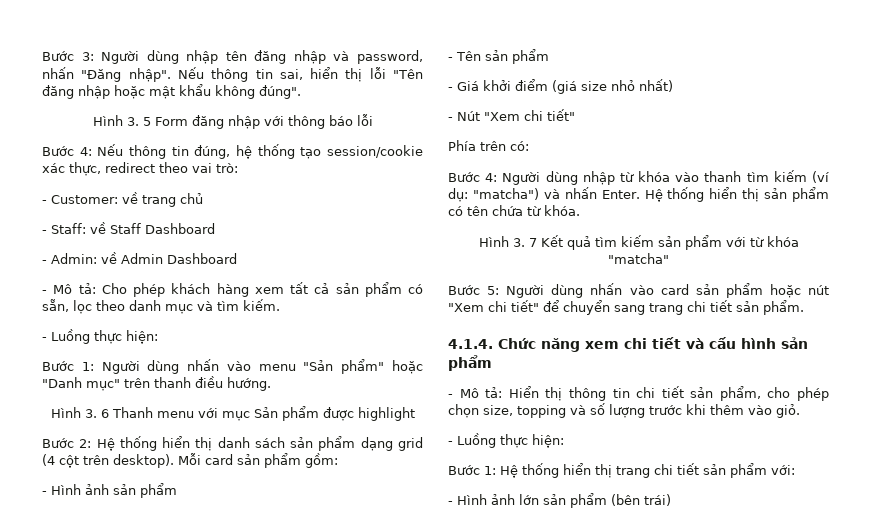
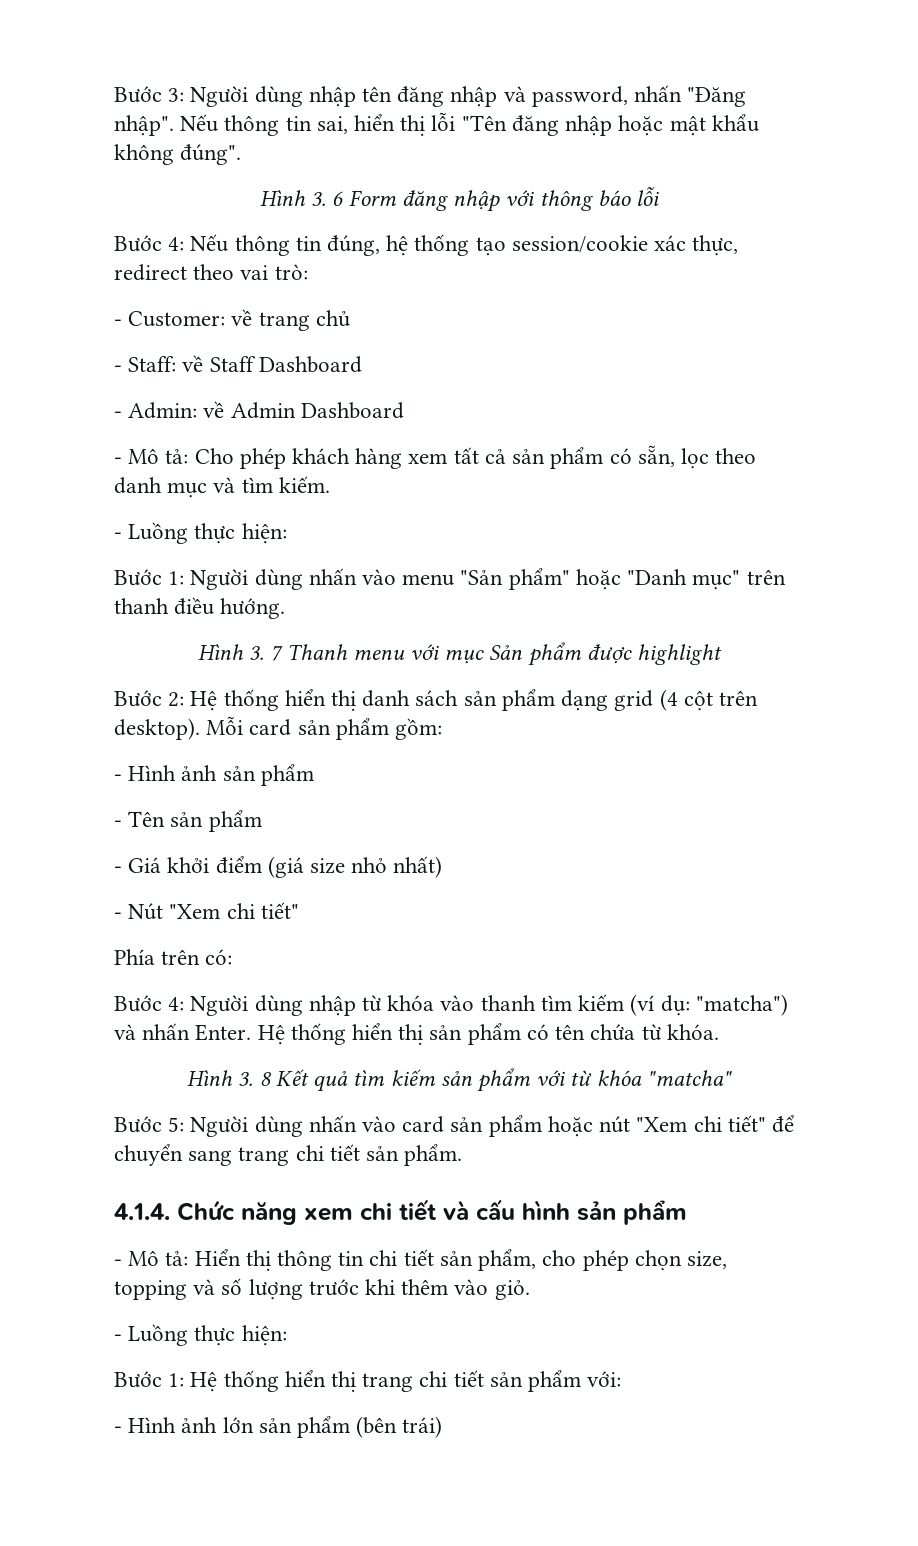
[142,117,151,126] 5 -> [332,191,344,206] 6
[100,409,109,418] 6 -> [270,645,284,661] 7
[528,238,537,247] 7 -> [259,1072,272,1086] 8

